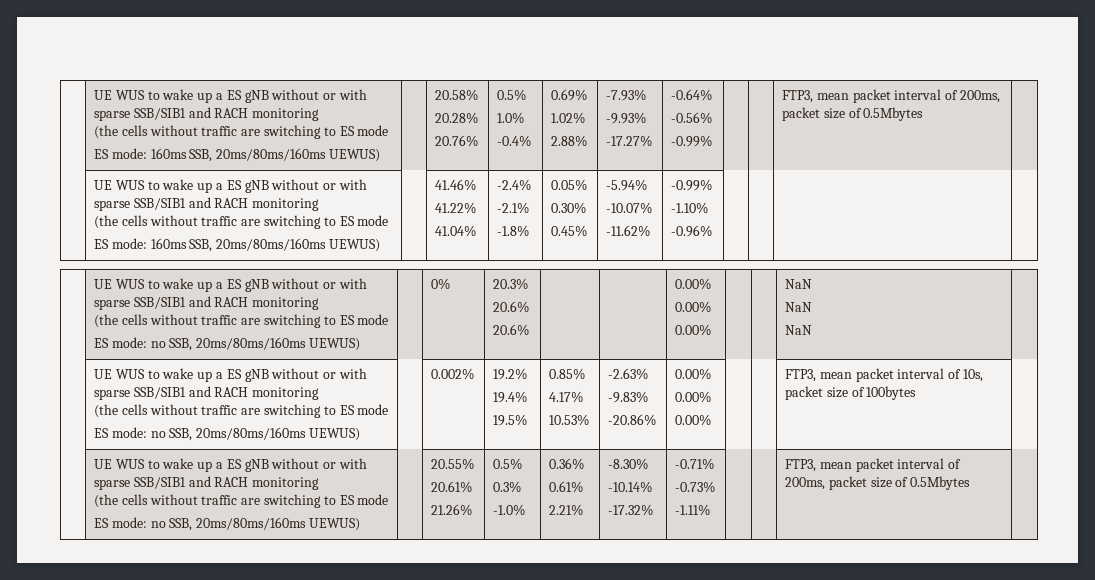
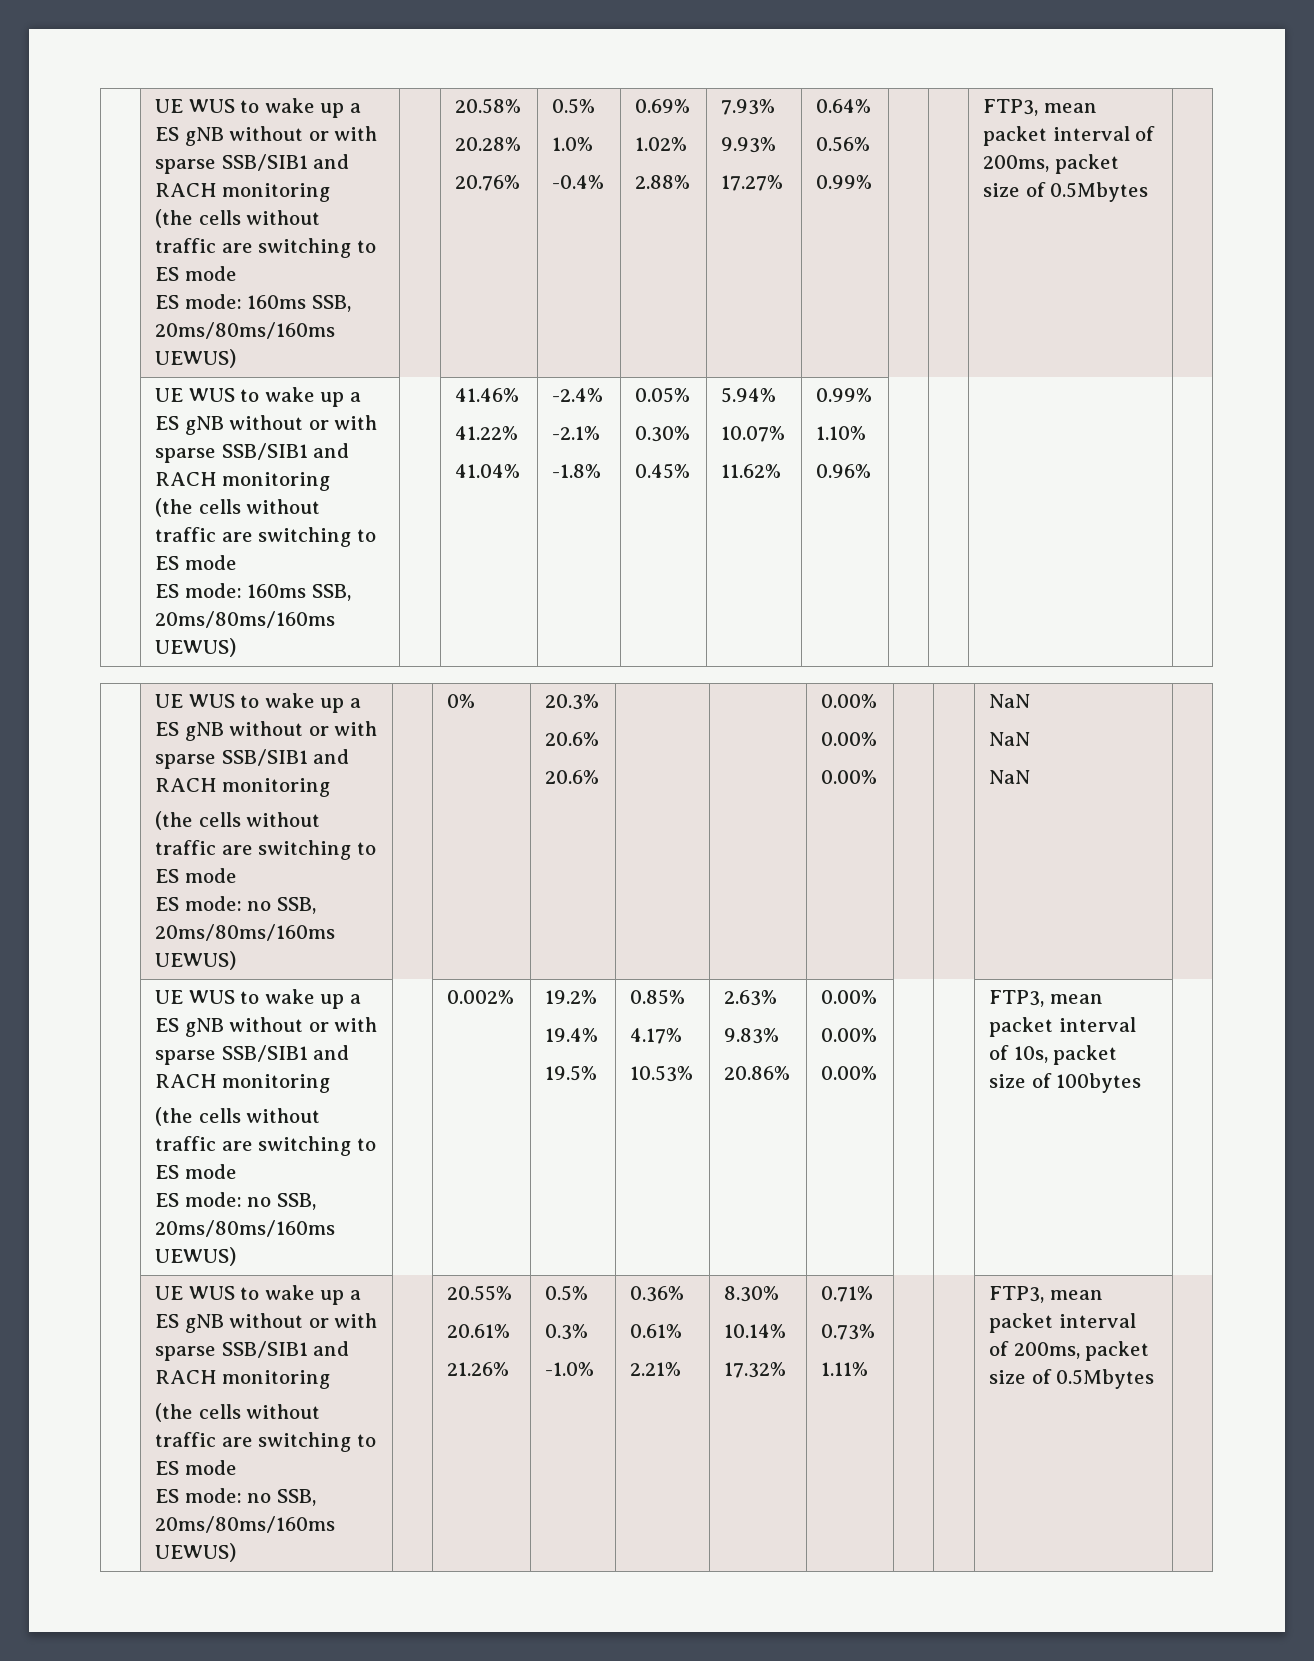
[606,89,647,101] [606,112,647,124] [606,135,653,147] [671,89,713,101] [671,112,713,124] [671,135,713,147] -7.93% // -9.93% // -17.27% | -0.64% // -0.56% // -0.99% -> [721,99,776,115] [721,137,777,153] [721,175,784,191] [816,99,872,113] [816,136,871,152] [816,175,873,189] 7.93% // 9.93% // 17.27% | 0.64% // 0.56% // 0.99%
[606,179,648,191] [606,202,653,214] [606,225,651,237] [671,179,713,191] [671,202,709,214] [671,225,713,237] -5.94% // -10.07% // -11.62% | -0.99% // -1.10% // -0.96% -> [721,387,777,403] [721,426,786,442] [721,464,782,478] [816,388,873,402] [816,426,867,440] [816,464,872,478] 5.94% // 10.07% // 11.62% | 0.99% // 1.10% // 0.96%
[608,368,649,380] [608,391,649,403] [608,414,657,426] -2.63% // -9.83% // -20.86% -> [724,990,778,1006] [724,1028,780,1044] [724,1066,791,1080] 2.63% // 9.83% // 20.86%
[608,458,649,470] [608,481,653,493] [608,504,654,516] [675,458,715,470] [675,481,716,493] [675,504,711,516] -8.30% // -10.14% // -17.32% | -0.71% // -0.73% // -1.11% -> [724,1286,780,1302] [724,1324,787,1338] [724,1362,787,1378] [821,1286,874,1302] [821,1324,876,1340] [821,1362,869,1376] 8.30% // 10.14% // 17.32% | 0.71% // 0.73% // 1.11%

